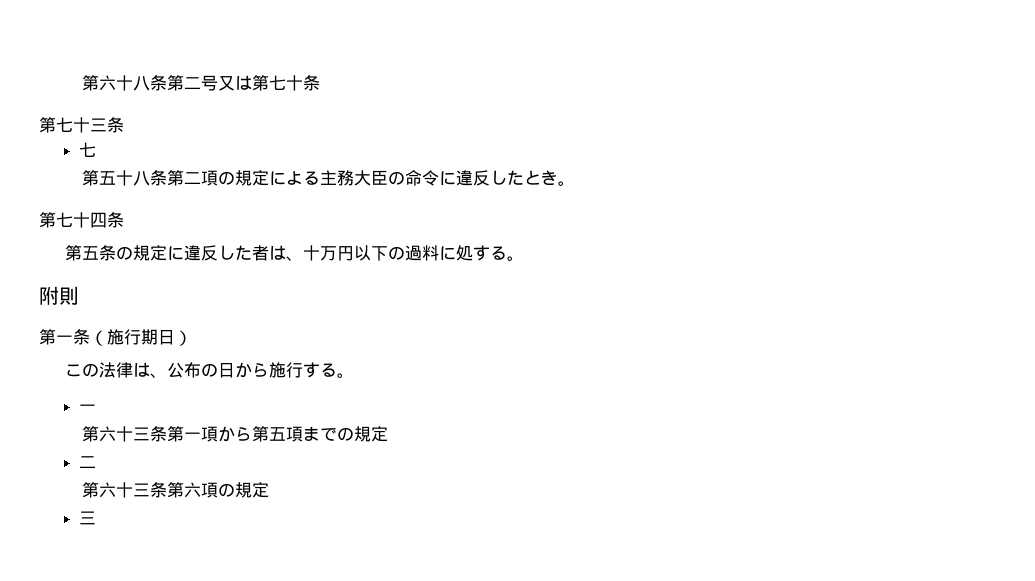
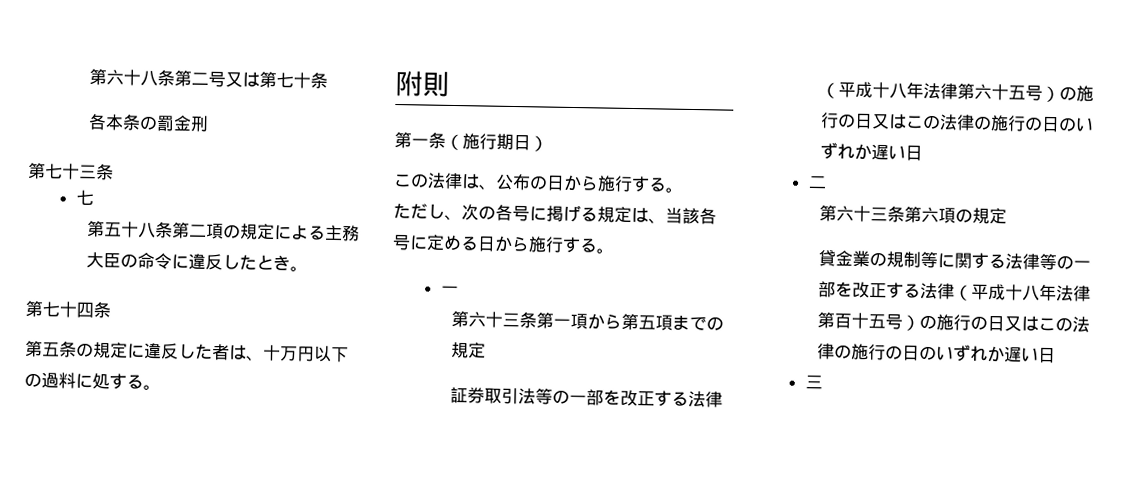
(321, 83) none -> [87,113,209,132] // 各本条の罰金刑
(354, 375) none -> [393,202,717,225] [392,233,614,254] // ただし、次の各号に掲げる規定は、当該各号に定める日から施行する。
(389, 434) none -> [449,386,723,408] [820,81,1094,103] [819,112,1094,133] [819,142,923,161] // 証券取引法等の一部を改正する法律（平成十八年法律第六十五号）の施行の日又はこの法律の施行の日のいずれか遅い日
(270, 490) none -> [817,249,1091,271] [817,281,1091,302] [816,312,1090,333] [816,343,1056,364] // 貸金業の規制等に関する法律等の一部を改正する法律（平成十八年法律第百十五号）の施行の日又はこの法律の施行の日のいずれか遅い日

